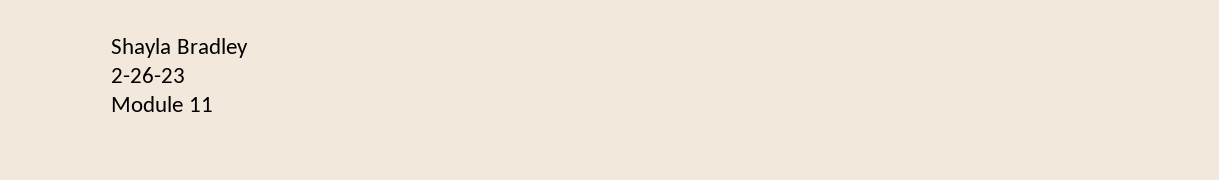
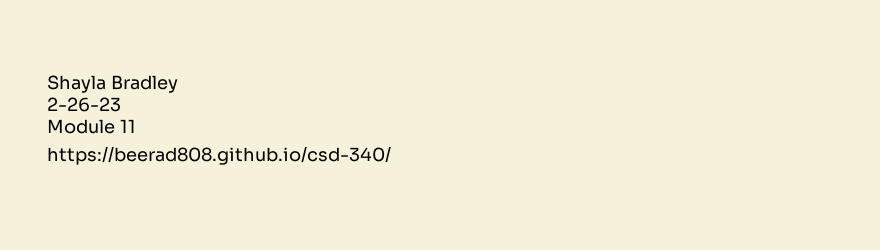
(214, 104) none -> [47,146,391,165] // https://beerad808.github.io/csd-340/

